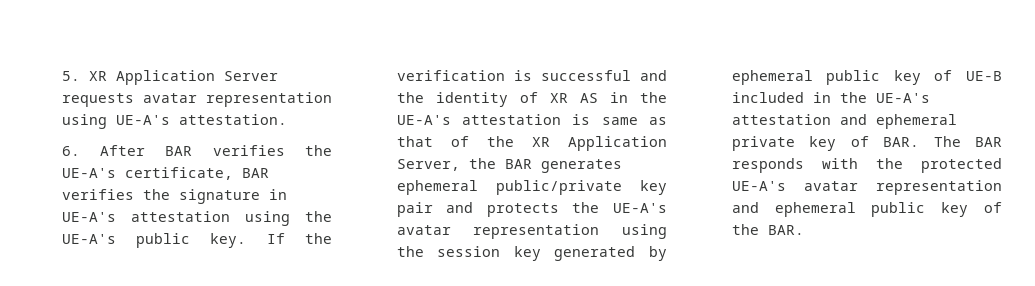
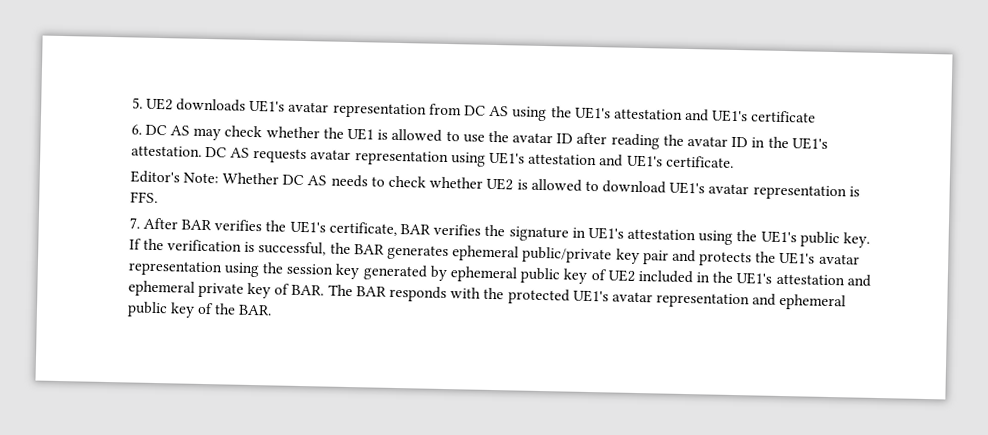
[88,70,278,85] [61,92,332,107] [61,114,287,129] [61,146,80,156] XR Application Server requests avatar representation using UE-A's attestation. // 6. -> [145,97,817,123] [130,124,828,150] [130,145,734,168] [129,170,860,201] [129,191,158,204] [128,217,140,229] UE2 downloads UE1's avatar representation from DC AS using the UE1's attestation and UE1's certificate // 6. DC AS may check whether the UE1 is allowed to use the avatar ID after reading the avatar ID in the UE1's attestation. DC AS requests avatar representation using UE1's attestation and UE1's certificate. // Editor's Note: Whether DC AS needs to check whether UE2 is allowed to download UE1's avatar representation is FFS. // 7.
[61,168,116,178] UE-A's -> [289,220,326,234] UE1's
[61,212,116,222] UE-A's -> [587,226,624,240] UE1's
[61,234,116,244] UE-A's -> [760,230,797,244] UE1's
[540,70,667,81] [396,92,667,107] [396,114,667,125] [396,136,667,151] [396,159,460,171] successful and the identity of XR AS in the UE-A's attestation is same as that of the XR Application Server, -> [258,241,327,256] successful,
[613,203,667,213] UE-A's -> [779,251,816,265] UE1's
[966,71,1002,81] UE-B -> [607,269,635,282] UE2
[875,93,930,103] UE-A's -> [736,272,773,285] UE1's
[731,181,786,191] UE-A's -> [572,289,609,303] UE1's

